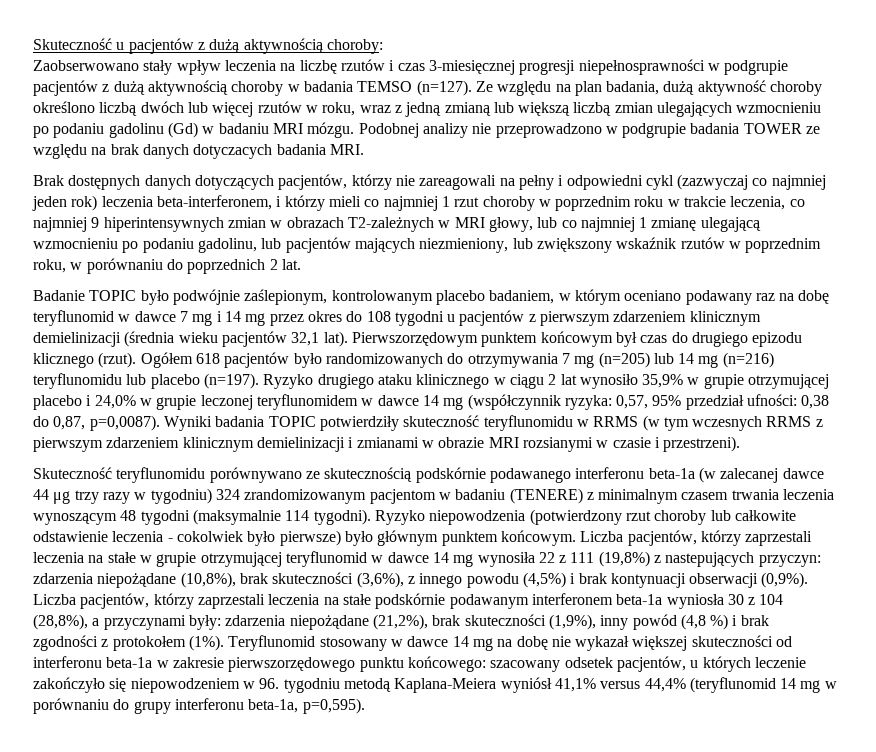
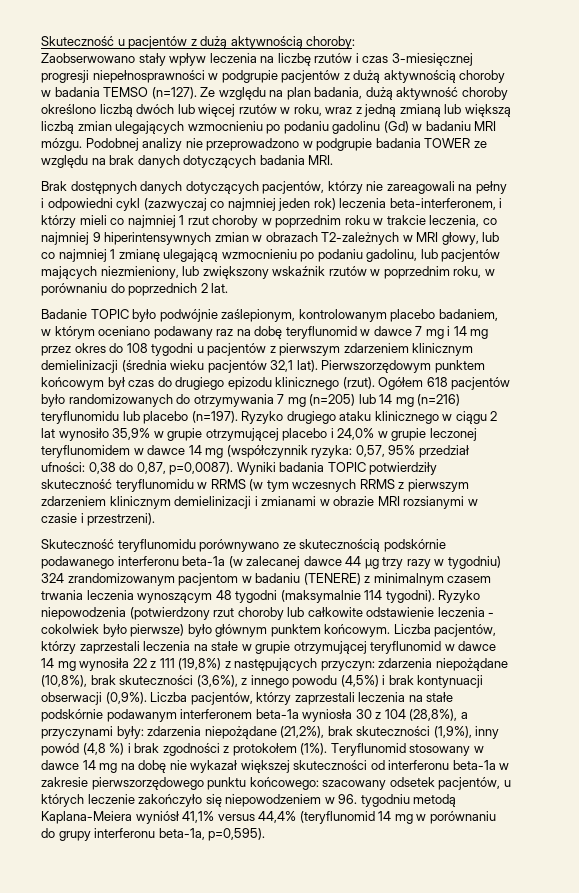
[193,144,273,159] dotyczacych -> [183,155,257,168] dotyczących
[33,353,94,368] klicznego -> [275,377,340,390] klinicznego
[665,552,755,567] nastepujących -> [234,658,318,671] następujących

